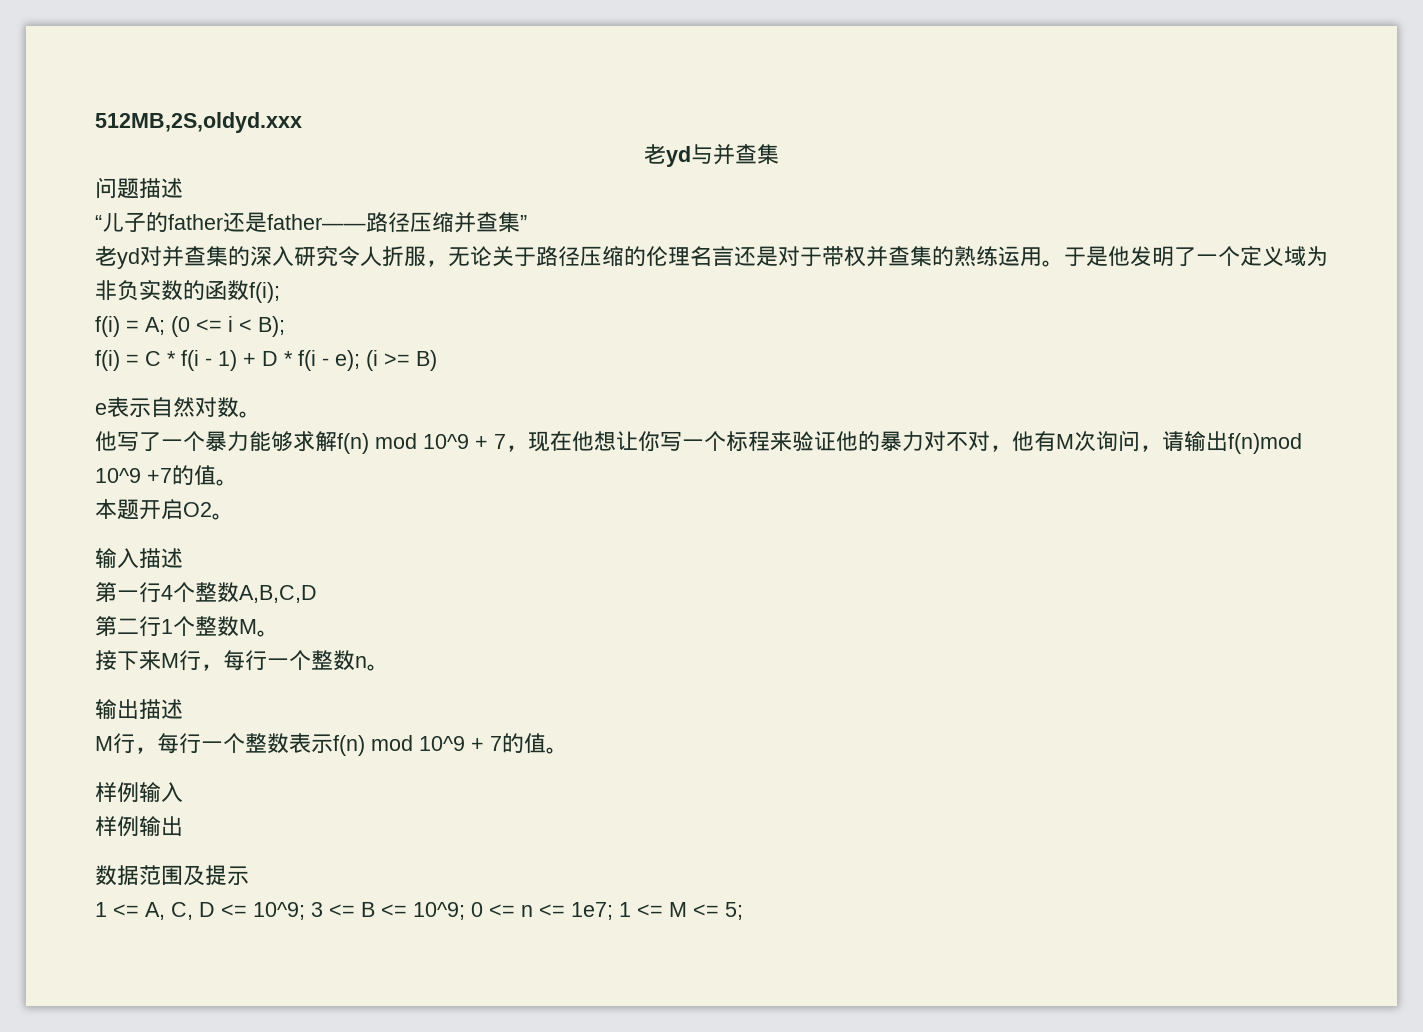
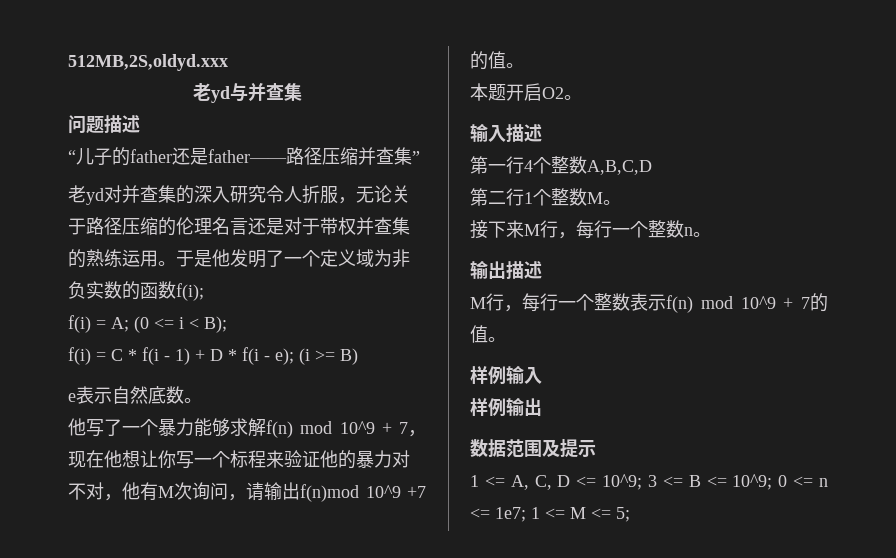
[195,397,217,417] 对 -> [148,386,166,404] 底

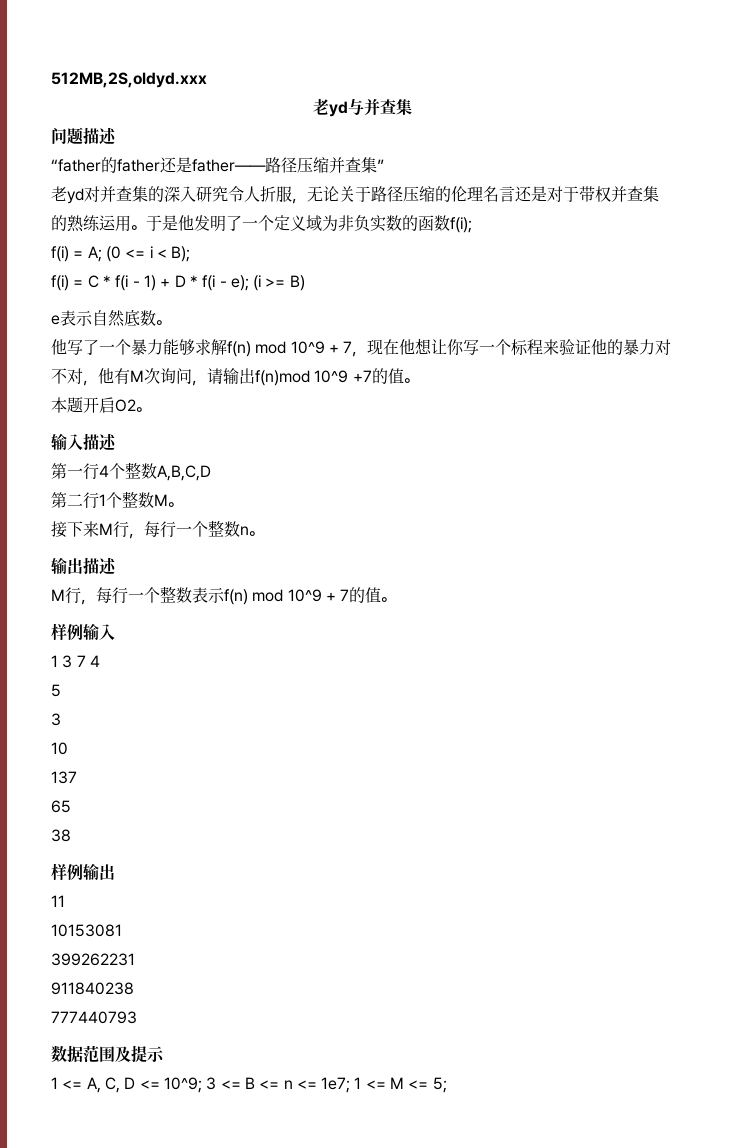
[68,148,112,166] “儿子 -> [51,159,101,172] “father
[470,397,542,416] 样例输出 -> [51,655,100,668] [51,684,61,697] [51,713,61,726] [51,742,68,755] [51,771,77,784] [51,800,71,813] [51,829,71,842] [51,863,115,881] [51,895,65,907] [51,924,122,937] [51,953,135,966] [51,982,134,995] [51,1011,137,1024] 1 3 7 4 // 5 // 3 // 10 // 137 // 65 // 38 // 样例输出 // 11 // 10153081 // 399262231 // 911840238 // 777440793
[732,474,814,490] 10^9; 0 <= -> (280, 1084) none

